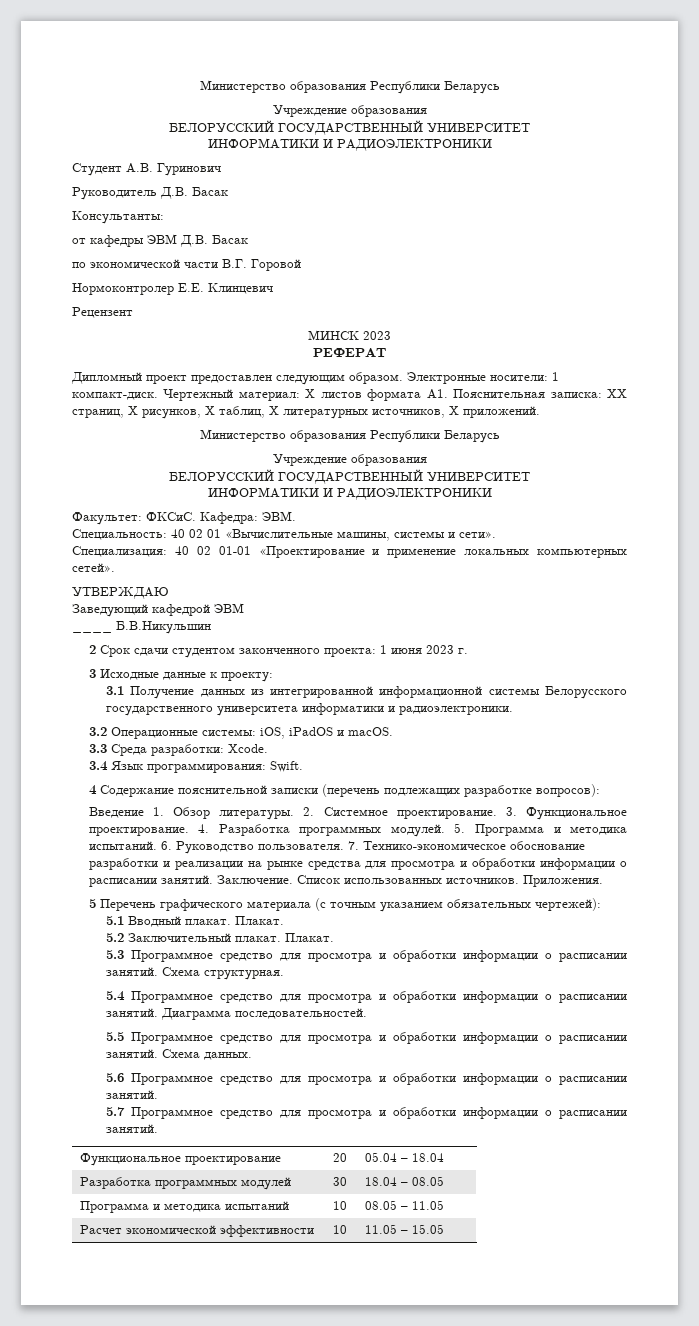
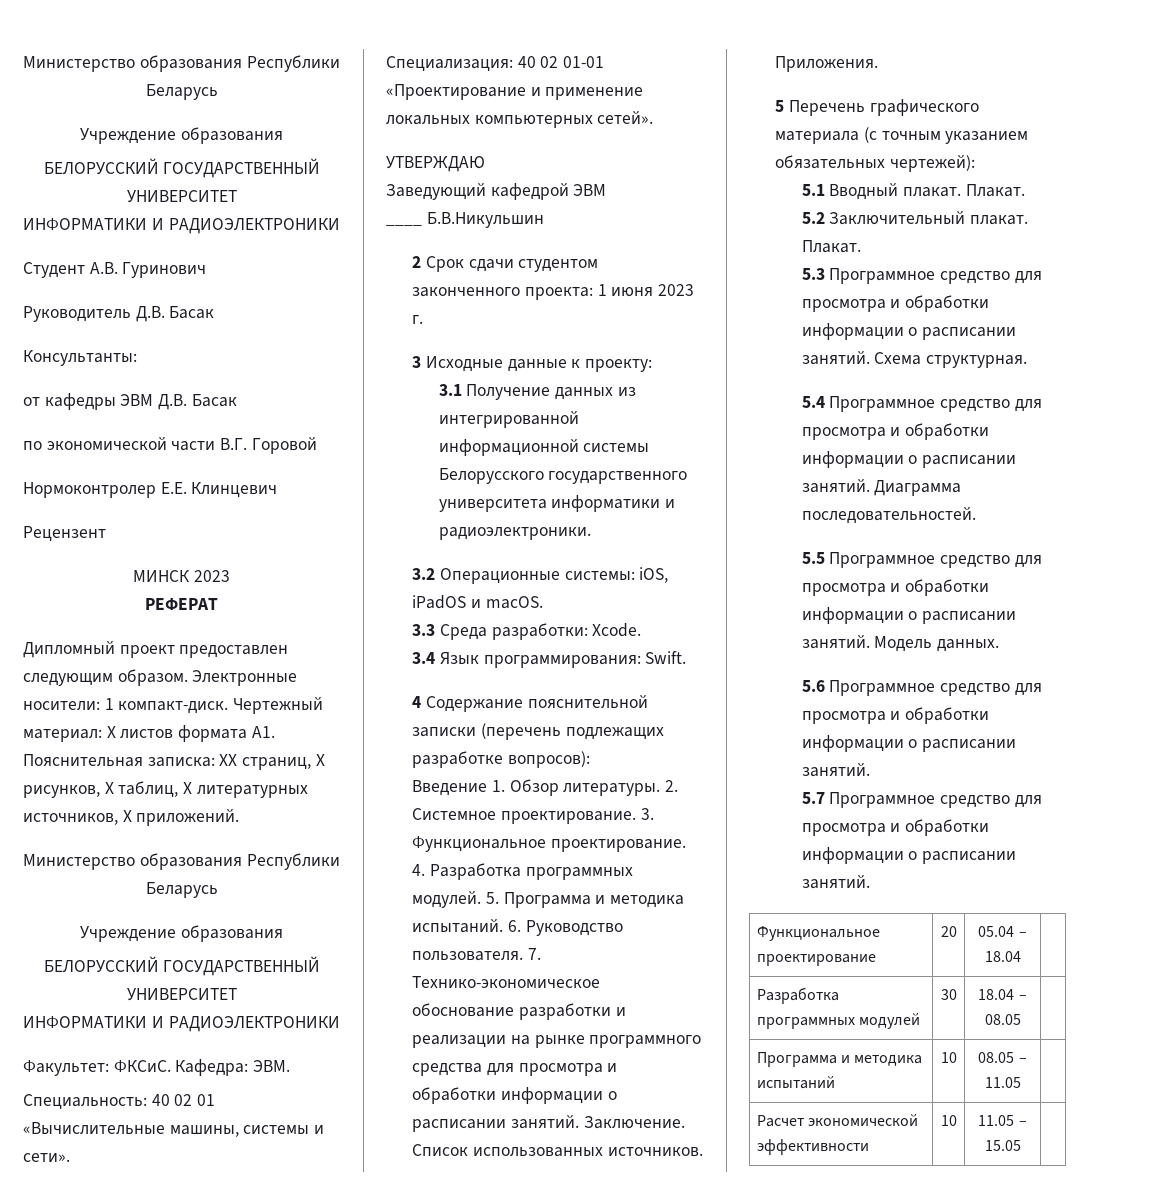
(303, 865) none -> [589,1035,702,1048] программного
[161,1049,200,1058] Схема -> [874,636,933,652] Модель

